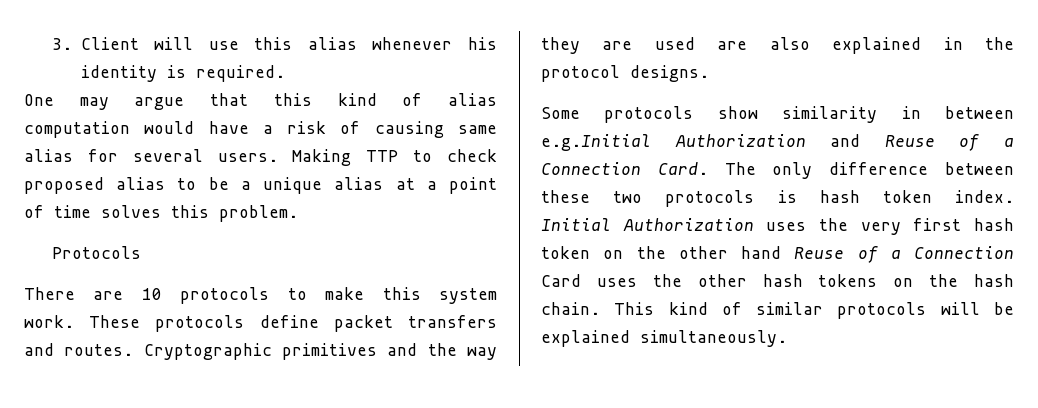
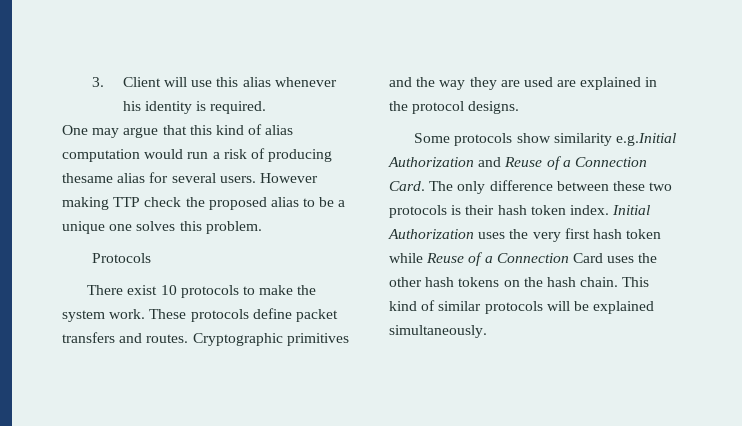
[208,121,249,134] have -> [187,152,209,159] run
[374,121,497,138] causing same -> [268,149,333,162] [62,173,113,183] producing thesame
[292,149,497,166] Making TTP to check -> [259,173,318,183] [62,197,205,210] However making TTP check the
[334,177,498,194] [24,205,91,218] alias at a point of time -> [109,224,133,231] one
[93,291,124,300] are -> [127,285,158,295] exist
[382,287,421,300] this -> [297,285,317,295] the
[769,37,810,50] also -> (577, 83) none
[901,106,1014,119] in between -> (612, 139) none
(797, 196) none -> [465,205,495,215] their
[603,246,781,259] on the other hand -> [389,253,423,263] while

